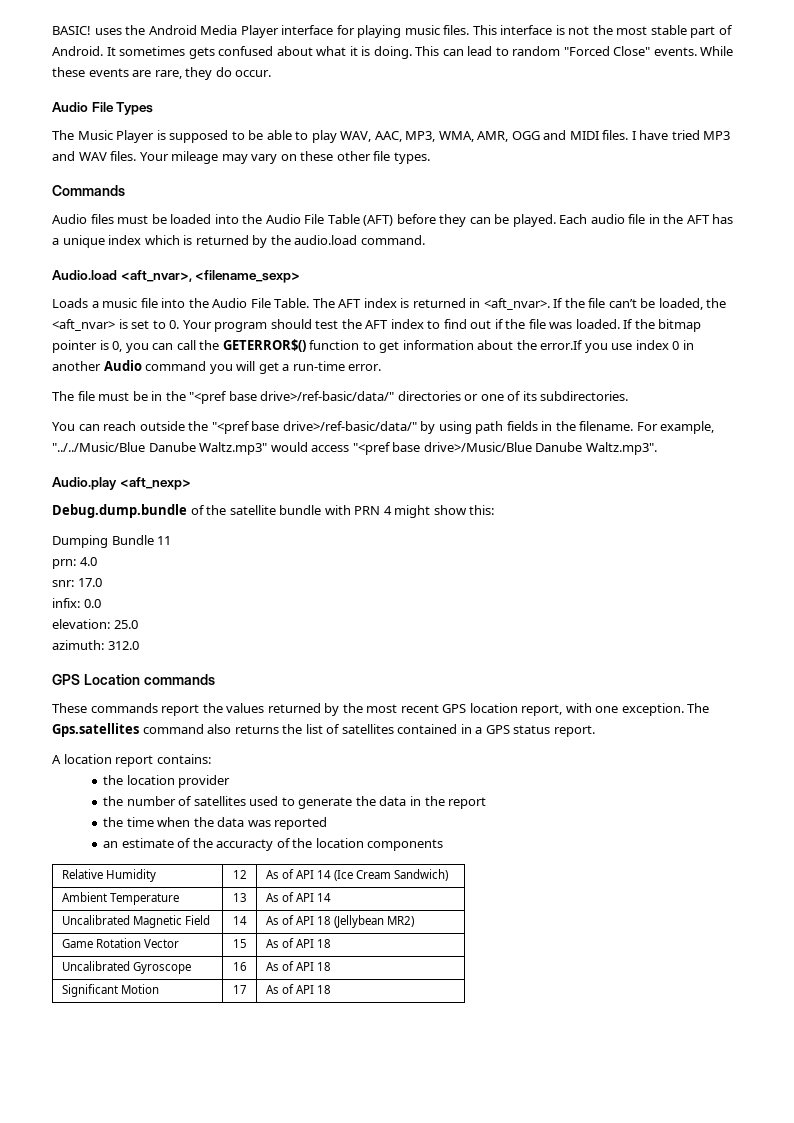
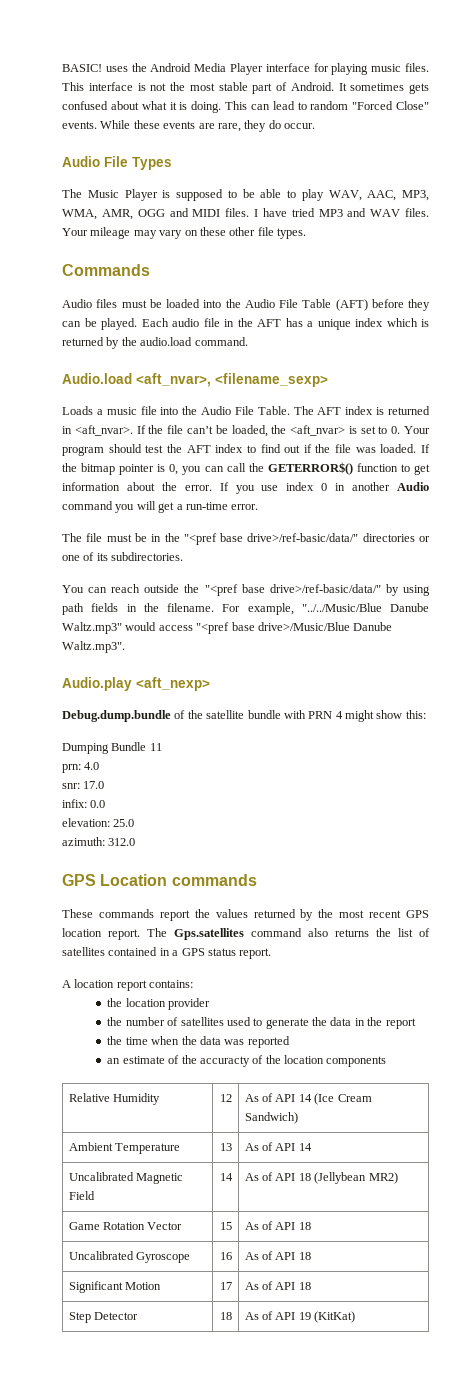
[540,340,584,350] error.If -> [184,482,229,491] error. If
[521,703,684,716] report, with one exception. -> [108,929,140,940] report.
(331, 989) none -> [68,1312,139,1323] [219,1312,232,1320] [244,1311,356,1323] // Step Detector | 18 | As of API 19 (KitKat)

